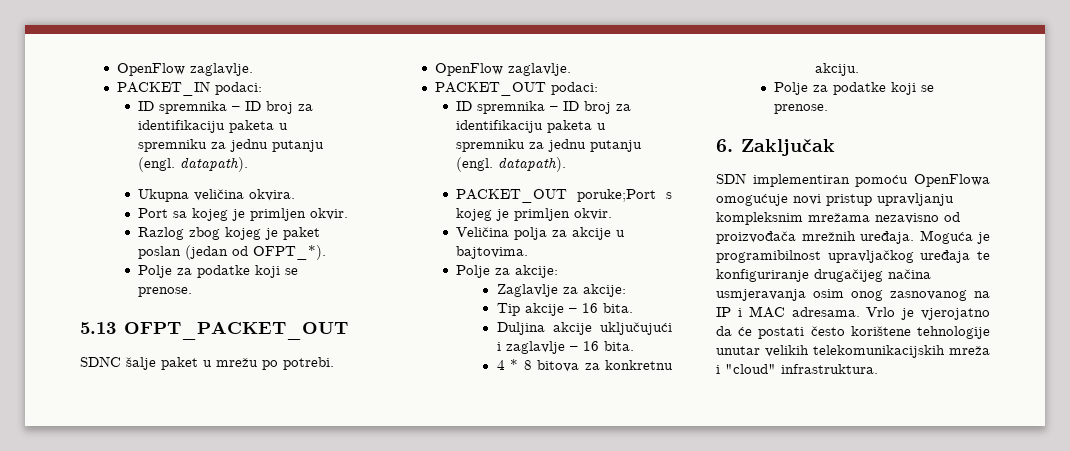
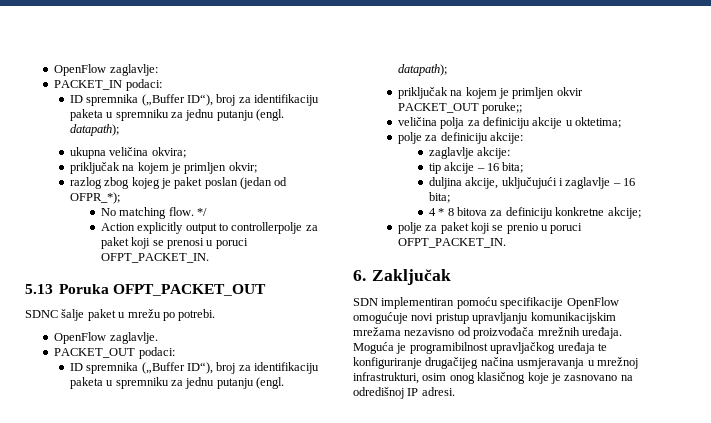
[117,63,254,76] OpenFlow zaglavlje. -> [54,64,158,76] OpenFlow zaglavlje:
[232,101,262,111] – ID -> [141,94,213,106] („Buffer ID“),
[180,157,249,172] [138,189,296,202] [138,208,349,221] [138,227,185,240] datapath). // Ukupna veličina okvira. // Port sa kojeg je primljen okvir. // Razlog -> [69,124,119,136] [69,147,186,159] [69,162,257,174] [69,177,102,189] datapath); // ukupna veličina okvira; // priključak na kojem je primljen okvir; // razlog
[253,245,327,260] [138,265,299,278] [138,287,193,297] OFPT_*). // Polje za podatke koji se prenose. -> [69,192,120,204] [100,207,207,219] [100,222,318,234] [100,237,248,249] [100,253,209,263] OFPR_*); // No matching flow. */ // Action explicitly output to controllerpolje za paket koji se prenosi u poruci OFPT_PACKET_IN.
(116, 328) none -> [59,284,110,294] Poruka
[550,101,580,111] – ID -> [141,362,213,374] („Buffer ID“),
[498,157,567,172] [456,189,672,203] [456,208,613,221] [456,227,510,237] datapath). // PACKET_OUT poruke;Port s kojeg je primljen okvir. // Veličina -> [397,64,447,76] [397,87,583,99] [397,102,523,114] [397,117,437,126] datapath); // priključak na kojem je primljen okvir PACKET_OUT poruke;; // veličina
(568, 233) none -> [482,117,530,129] definiciju
[456,246,529,259] [456,265,559,278] [496,284,626,297] [496,303,520,316] bajtovima. // Polje za akcije: // Zaglavlje za akcije: // Tip -> [575,117,622,128] [397,132,523,144] [428,147,511,159] [428,163,441,174] oktetima; // polje za definiciju akcije: // zaglavlje akcije: // tip
[602,303,633,313] [496,322,592,335] bita. // Duljina akcije -> [502,162,524,173] [428,177,499,189] bita; // duljina akcije,
[603,341,634,351] bita. -> [428,192,450,203] bita;
[605,360,673,370] [814,63,859,76] [774,82,935,95] [774,104,829,114] konkretnu akciju. // Polje za podatke koji se prenose. -> [505,207,641,219] [397,222,583,234] [397,238,506,248] definiciju konkretne akcije; // polje za paket koji se prenio u poruci OFPT_PACKET_IN.
[914,174,990,187] OpenFlowa -> [500,297,619,309] specifikacije OpenFlow
[716,212,803,225] kompleksnim -> [530,312,616,324] komunikacijskim
[813,289,990,301] [716,306,990,320] [716,326,990,339] [716,345,990,358] [716,364,878,374] osim onog zasnovanog na IP i MAC adresama. Vrlo je vjerojatno da će postati često korištene tehnologije unutar velikih telekomunikacijskih mreža i "cloud" infrastruktura. -> [587,357,638,369] [353,372,633,384] [353,387,455,399] u mrežnoj infrastrukturi, osim onog klasičnog koje je zasnovano na odredišnoj IP adresi.

